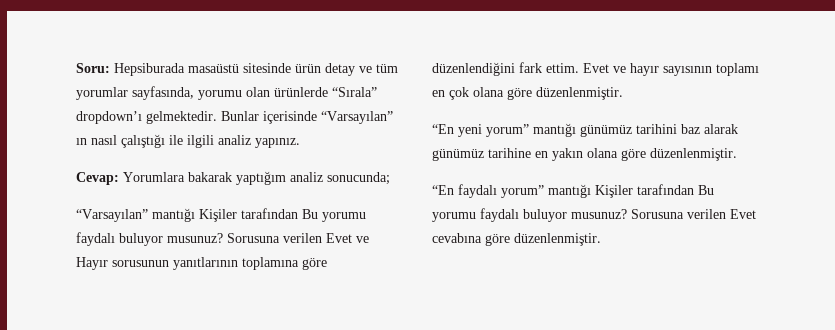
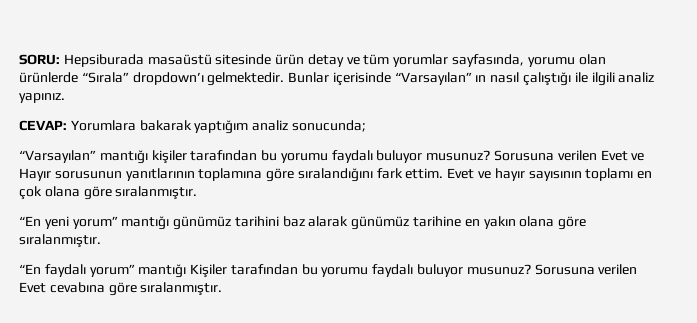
[76,63,110,73] Soru: -> [19,54,60,65] SORU:
[76,172,119,185] Cevap: -> [19,120,67,131] CEVAP:
[199,208,318,222] Kişiler tarafından Bu -> [151,150,278,164] kişiler tarafından bu
[432,62,515,76] düzenlendiğini -> [297,168,373,182] sıralandığını
[536,87,623,100] düzenlenmiştir. -> [115,186,198,200] sıralanmıştır.
[650,148,737,161] düzenlenmiştir. -> [19,234,101,248] sıralanmıştır.
[698,185,714,195] Bu -> [301,264,318,275] bu
[514,233,601,246] düzenlenmiştir. -> [140,282,223,296] sıralanmıştır.

